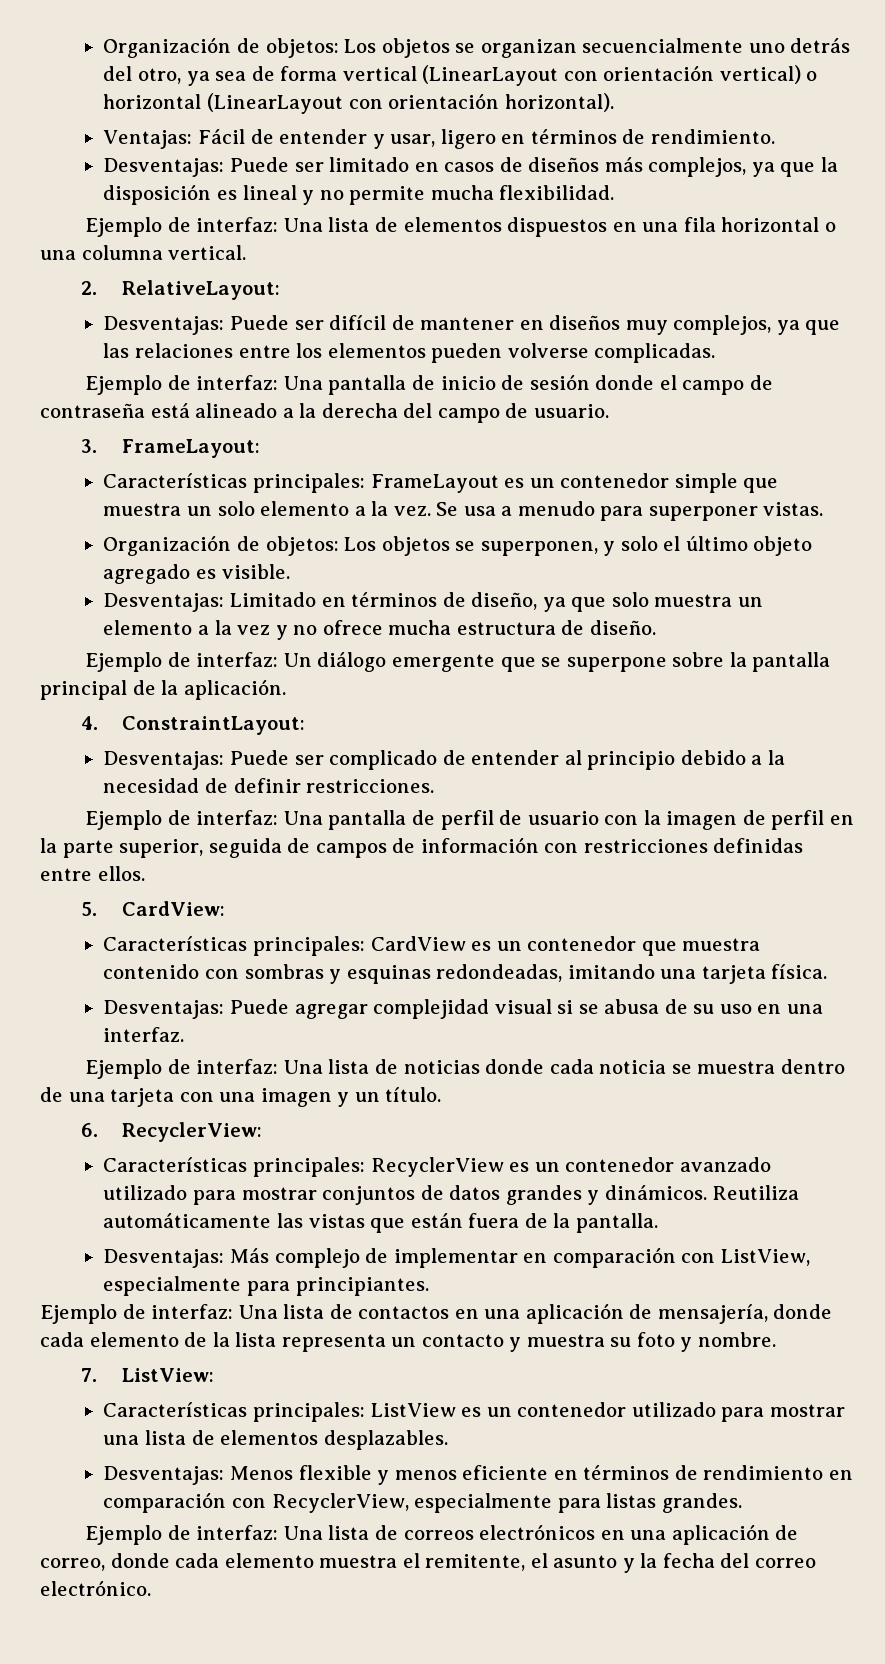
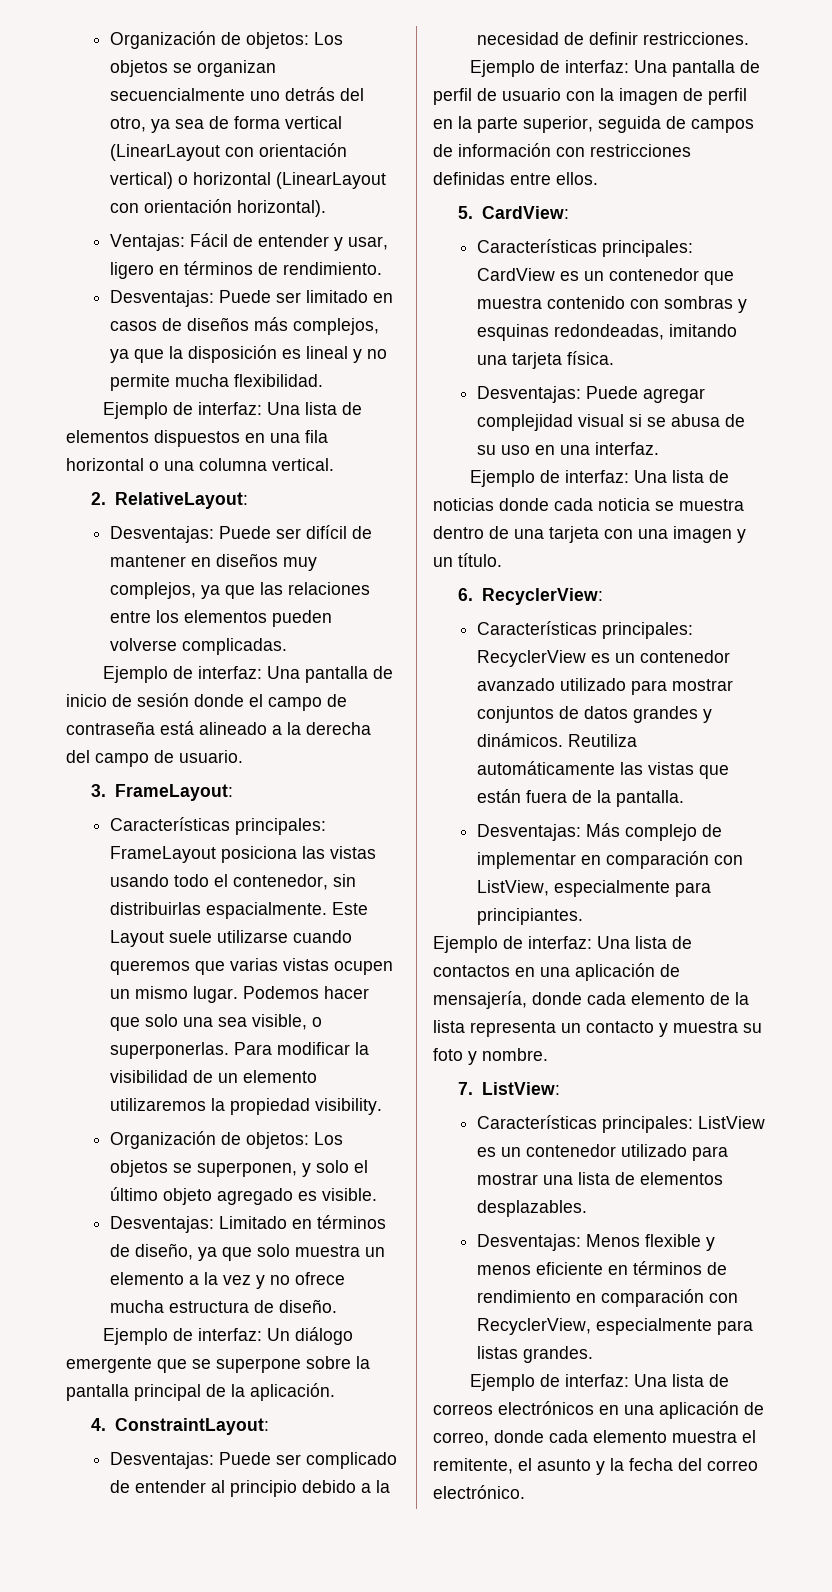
[504,473,779,493] [103,501,824,521] es un contenedor simple que muestra un solo elemento a la vez. Se usa a menudo para superponer vistas. -> [220,846,376,863] [109,874,356,890] [109,902,368,919] [109,930,352,947] [109,958,393,975] [109,986,369,1003] [109,1014,322,1031] [109,1042,369,1059] [109,1070,317,1083] [109,1098,382,1115] posiciona las vistas usando todo el contenedor, sin distribuirlas espacialmente. Este Layout suele utilizarse cuando queremos que varias vistas ocupen un mismo lugar. Podemos hacer que solo una sea visible, o superponerlas. Para modificar la visibilidad de un elemento utilizaremos la propiedad visibility.

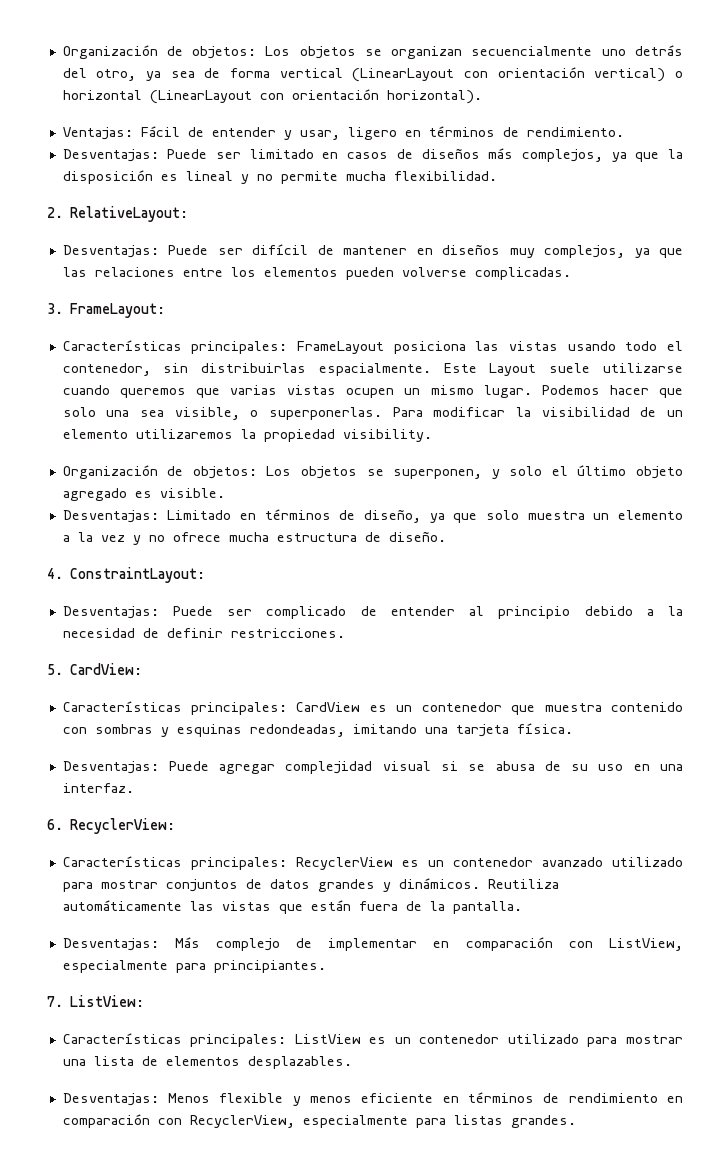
[102,402,362,419] [66,430,328,447] [66,458,334,471] // Ejemplo de interfaz: Una lista de elementos dispuestos en una fila horizontal o una columna vertical. -> (497, 176) none
[102,666,393,683] [66,693,347,711] [66,721,371,735] [66,750,243,767] // Ejemplo de interfaz: Una pantalla de inicio de sesión donde el campo de contraseña está alineado a la derecha del campo de usuario. -> (571, 273) none
[102,1327,353,1345] [66,1356,370,1373] [66,1383,335,1401] // Ejemplo de interfaz: Un diálogo emergente que se superpone sobre la pantalla principal de la aplicación. -> (446, 536) none
[469,60,760,77] [433,88,747,105] [433,116,754,133] [433,143,691,157] [433,172,598,185] // Ejemplo de interfaz: Una pantalla de perfil de usuario con la imagen de perfil en la parte superior, seguida de campos de información con restricciones definidas entre ellos. -> (345, 633) none
[469,470,729,487] [433,498,744,511] [433,526,746,543] [433,553,502,567] // Ejemplo de interfaz: Una lista de noticias donde cada noticia se muestra dentro de una tarjeta con una imagen y un título. -> (134, 788) none
[433,936,692,953] [433,963,680,981] [433,991,749,1009] [433,1020,762,1037] [433,1048,548,1065] // Ejemplo de interfaz: Una lista de contactos en una aplicación de mensajería, donde cada elemento de la lista representa un contacto y muestra su foto y nombre. -> (326, 966) none
[469,1374,729,1391] [433,1401,764,1419] [433,1430,756,1446] [433,1458,758,1475] [433,1485,525,1499] // Ejemplo de interfaz: Una lista de correos electrónicos en una aplicación de correo, donde cada elemento muestra el remitente, el asunto y la fecha del correo electrónico. -> (576, 1121) none

